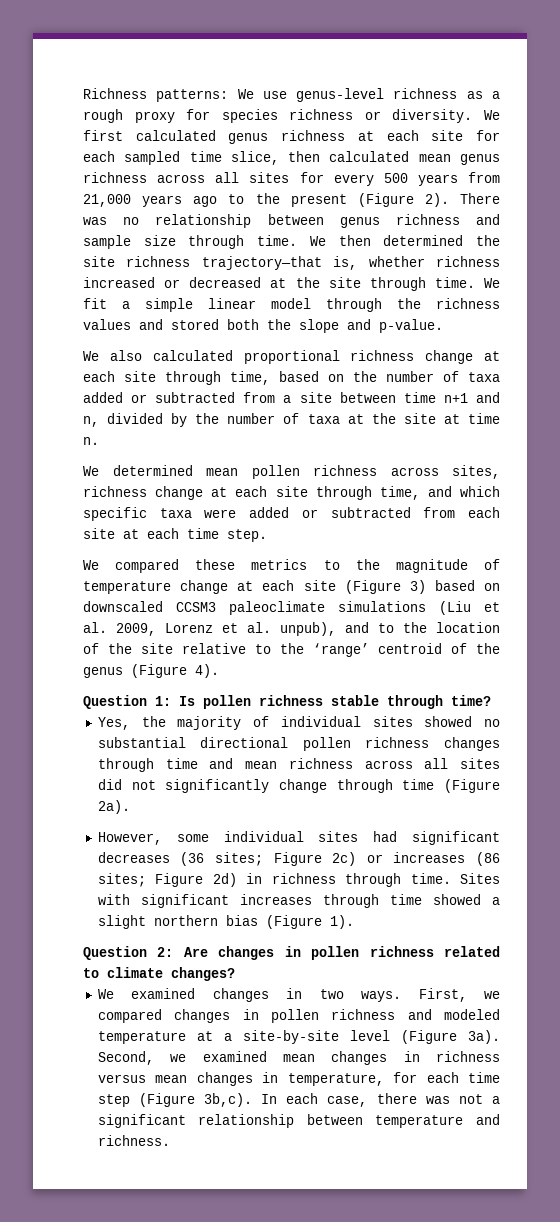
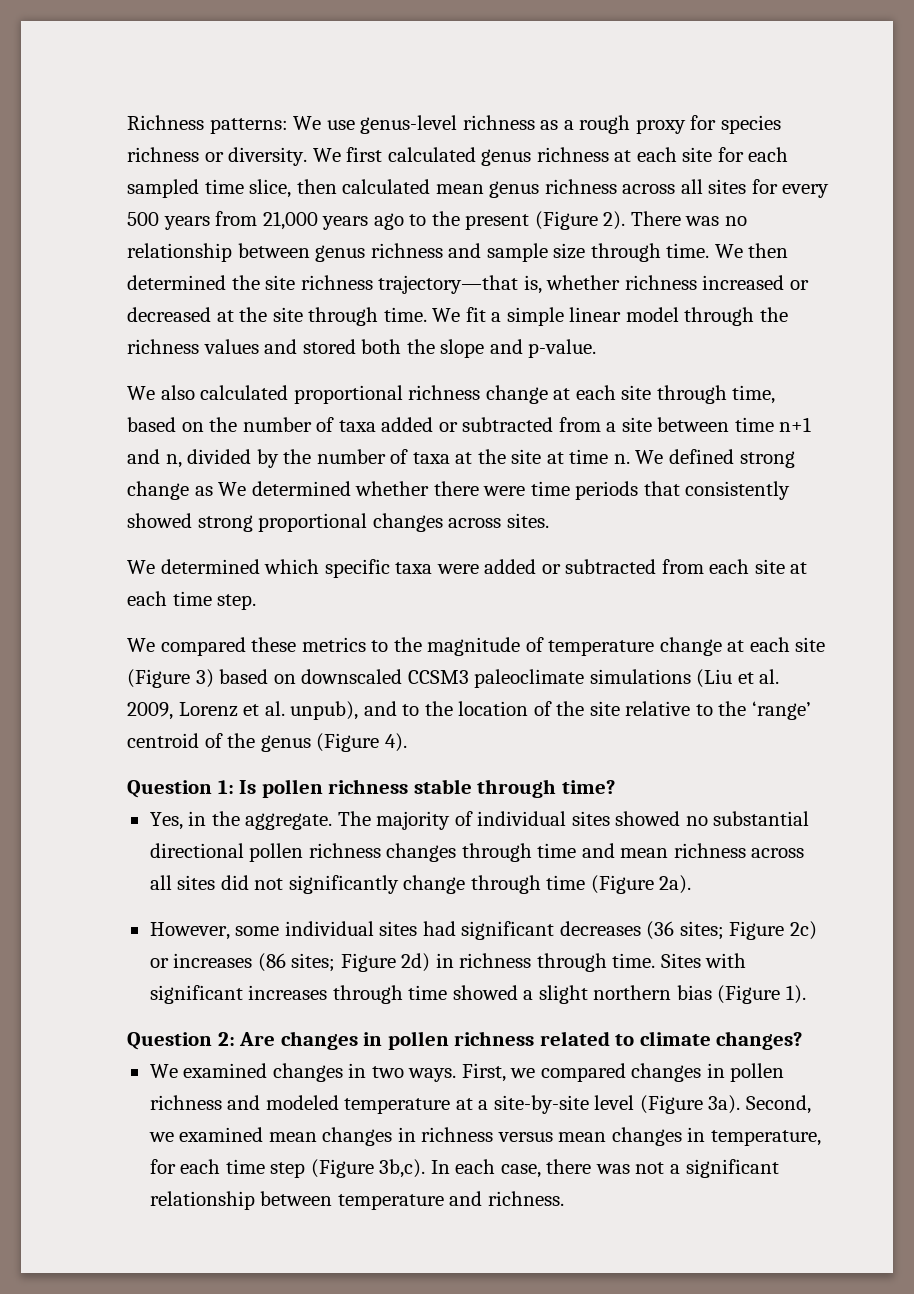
[83,465,500,479] [83,486,452,500] // We determined mean pollen richness across sites, richness change at each site through time, and -> [635,449,795,468] [127,481,791,500] [127,513,549,532] [127,559,260,574] We defined strong change as We determined whether there were time periods that consistently showed strong proportional changes across sites. // We determined
[141,716,166,727] the -> [188,811,371,830] in the aggregate. The

